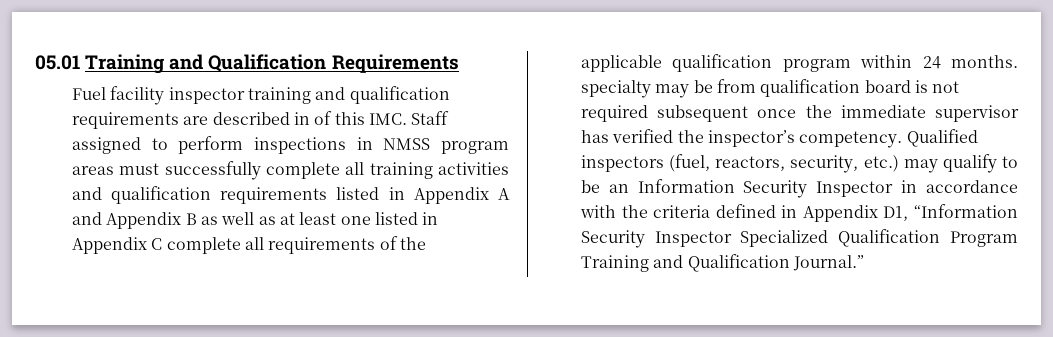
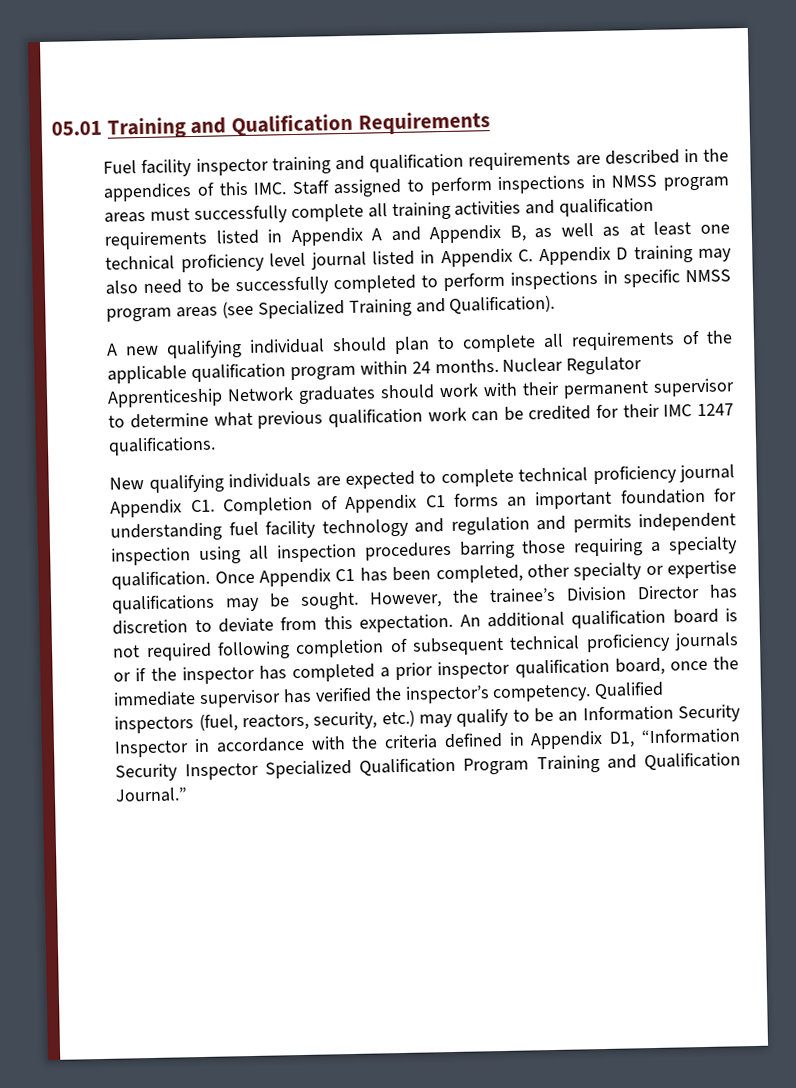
(310, 118) none -> [702,148,729,162] [103,183,193,202] the appendices
[185,213,197,225] B -> [509,225,527,242] B,
[374,212,439,225] [71,237,163,254] listed in Appendix C -> [105,245,732,273] [105,269,731,296] [106,294,556,322] [106,336,456,359] technical proficiency level journal listed in Appendix C. Appendix D training may also need to be successfully completed to perform inspections in specific NMSS program areas (see Specialized Training and Qualification). // A new qualifying individual should plan to
[580,79,756,98] specialty may be from -> [502,356,643,375] [107,378,735,408] [108,403,734,429] [108,436,217,456] [109,464,735,493] [110,488,737,518] [110,512,736,542] [111,536,738,566] [111,560,737,590] [111,584,738,614] [112,611,565,635] Nuclear Regulator Apprenticeship Network graduates should work with their permanent supervisor to determine what previous qualification work can be credited for their IMC 1247 qualifications. // New qualifying individuals are expected to complete technical proficiency journal Appendix C1. Completion of Appendix C1 forms an important foundation for understanding fuel facility technology and regulation and permits independent inspection using all inspection procedures barring those requiring a specialty qualification. Once Appendix C1 has been completed, other specialty or expertise qualifications may be sought. However, the trainee’s Division Director has discretion to deviate from this expectation. An additional
[657,105,749,122] subsequent -> [216,632,739,660] [113,657,665,685] following completion of subsequent technical proficiency journals or if the inspector has completed a prior inspector qualification board,

